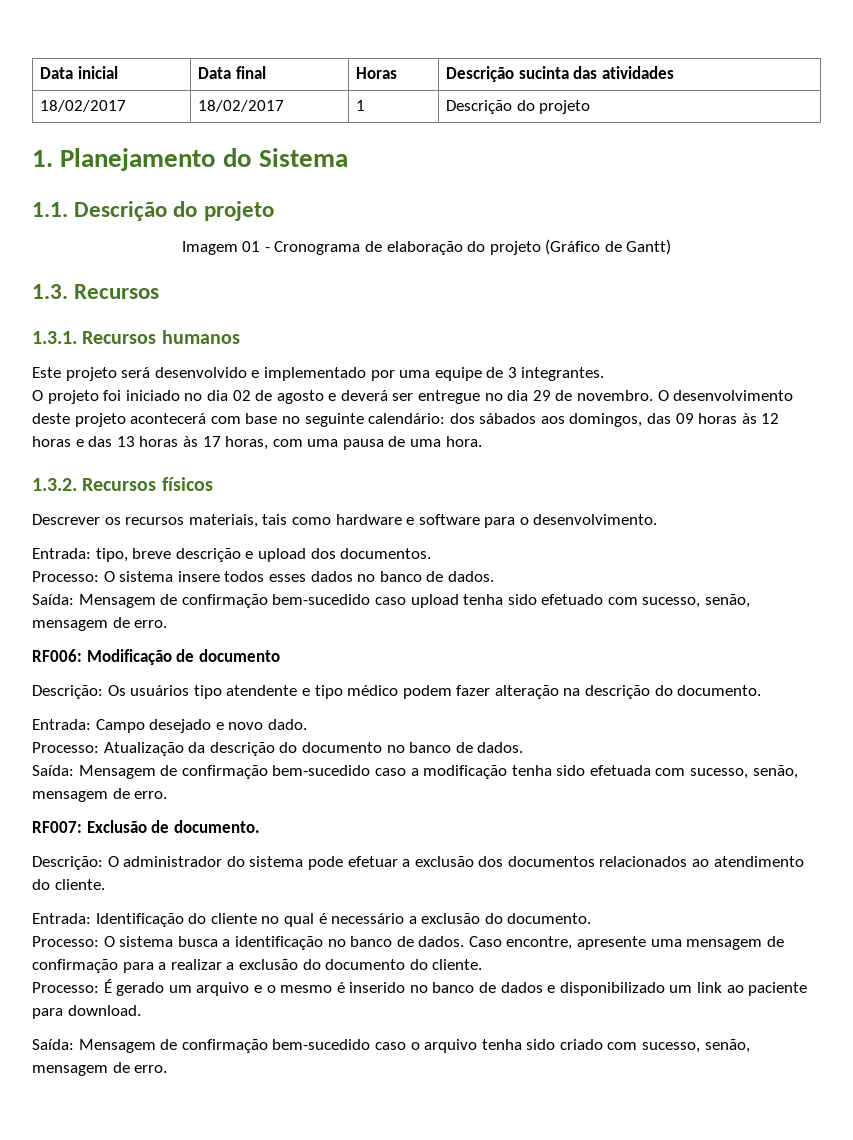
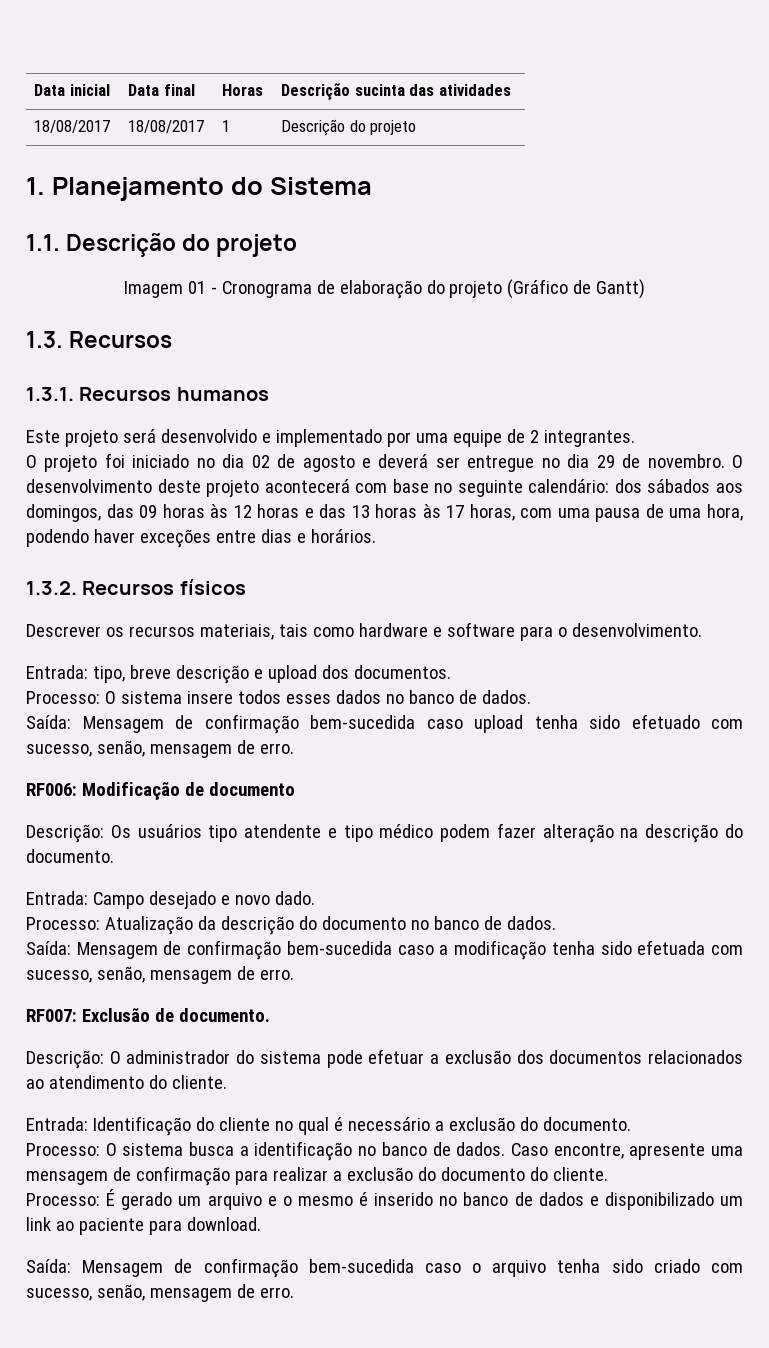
[40,100,127,112] [198,100,285,112] 18/02/2017 | 18/02/2017 -> [34,120,111,133] [128,120,205,133] 18/08/2017 | 18/08/2017
[507,367,517,378] 3 -> [529,430,539,443] 2
[445,436,482,447] hora. -> [707,504,743,521] [26,529,376,548] hora, podendo haver exceções entre dias e horários.
[272,594,371,605] bem-sucedido -> [310,715,415,729] bem-sucedida
[272,765,371,776] bem-sucedido -> [286,941,392,955] bem-sucedida
[158,962,167,970] a -> (268, 1177) none
[272,1039,371,1050] bem-sucedido -> [308,1259,414,1273] bem-sucedida

